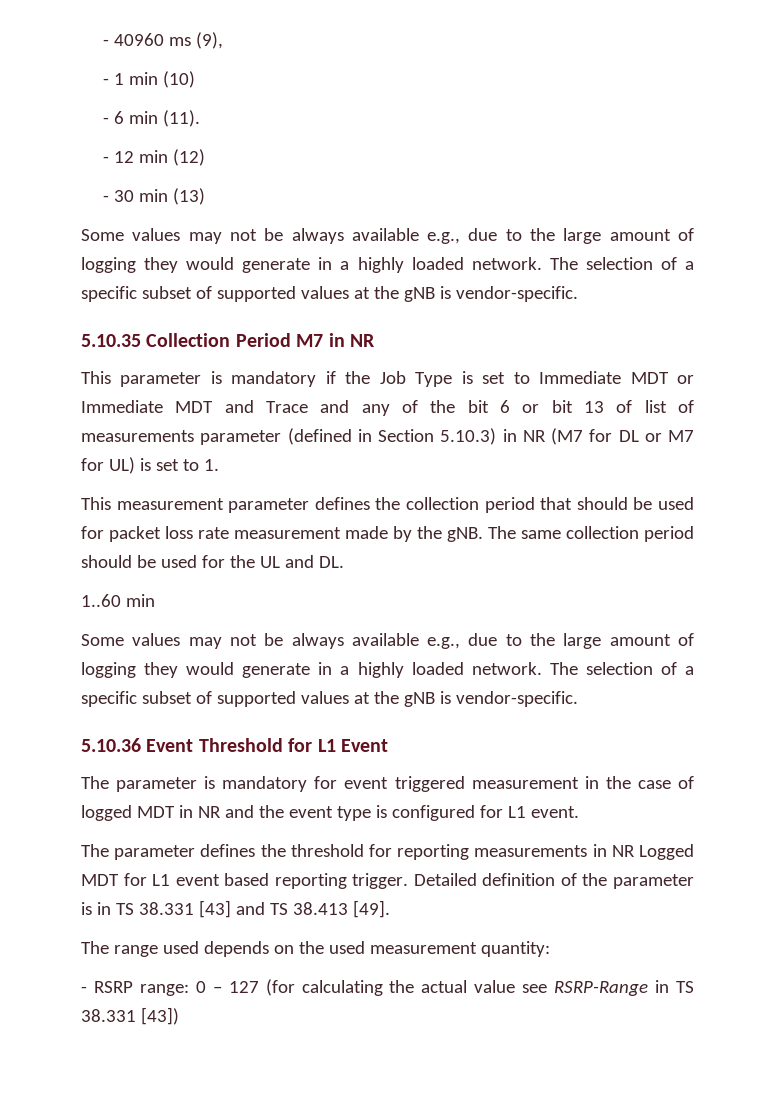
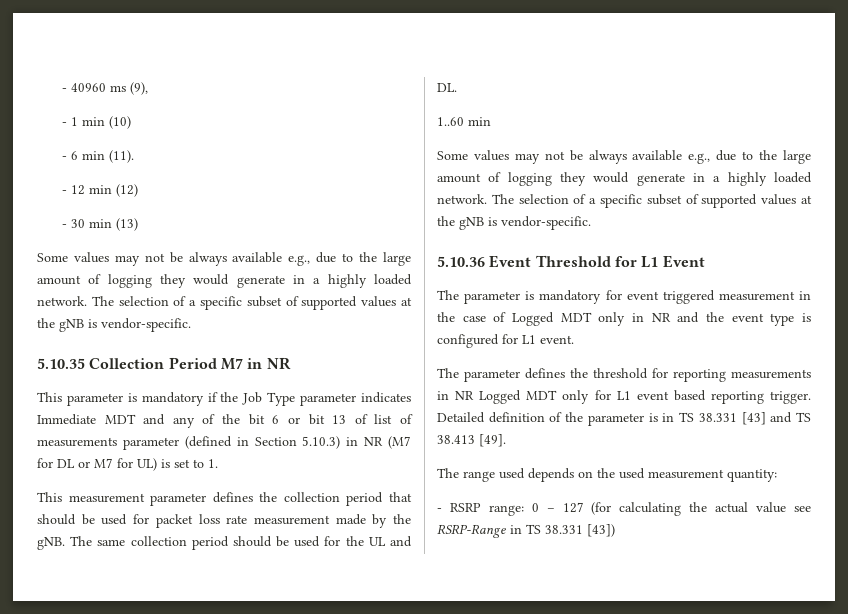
[461,371,694,384] [81,400,308,413] is set to Immediate MDT or Immediate MDT and Trace -> [300,392,411,406] [37,414,136,425] parameter indicates Immediate MDT
[81,805,175,821] logged MDT -> [512,312,626,326] Logged MDT only
(119, 880) none -> [562,390,590,404] only

